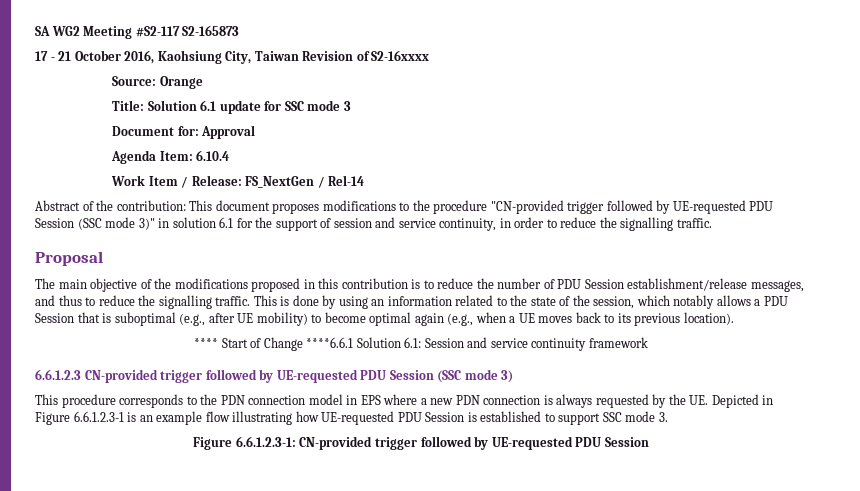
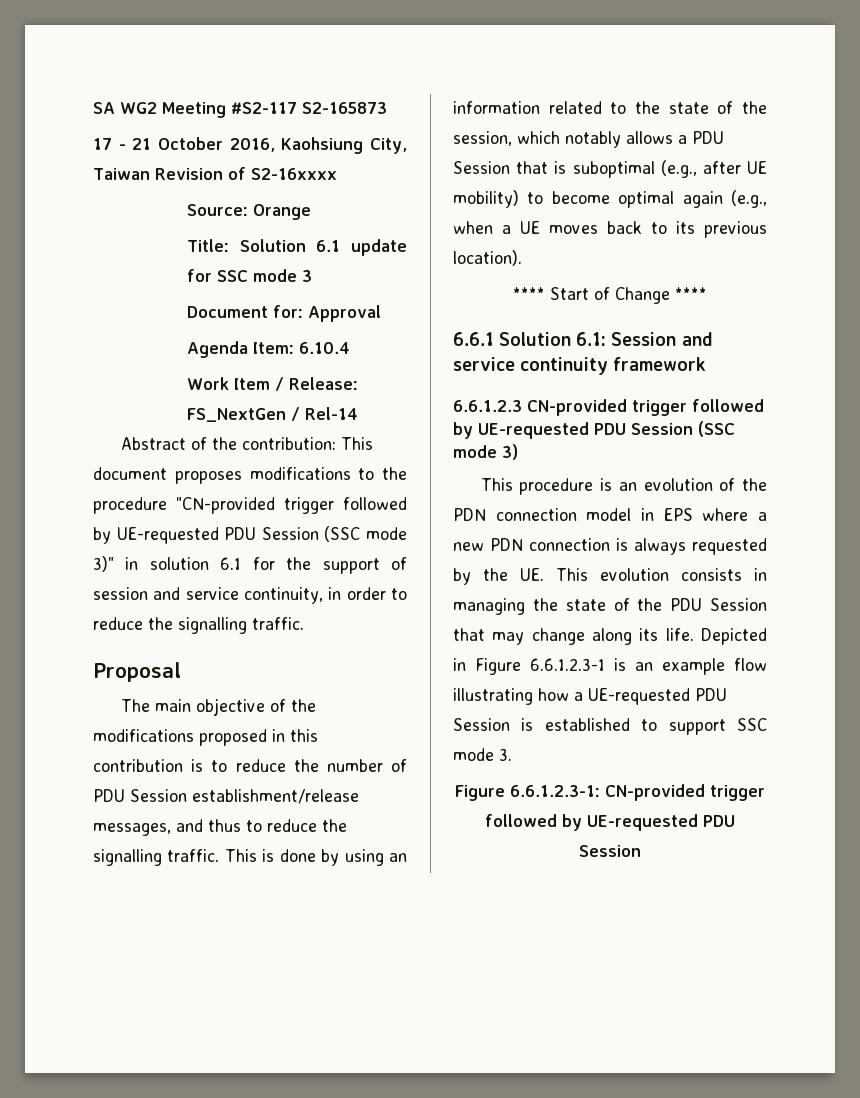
[306,337,354,348] ****6.6.1 -> [675,287,707,300] [453,332,494,346] **** // 6.6.1
[119,394,197,408] corresponds to -> [600,478,736,491] is an evolution of
(709, 400) none -> [556,568,767,581] [453,598,767,615] [453,628,694,645] This evolution consists in managing the state of the PDU Session that may change along its life.
(319, 416) none -> [574,692,583,701] a

